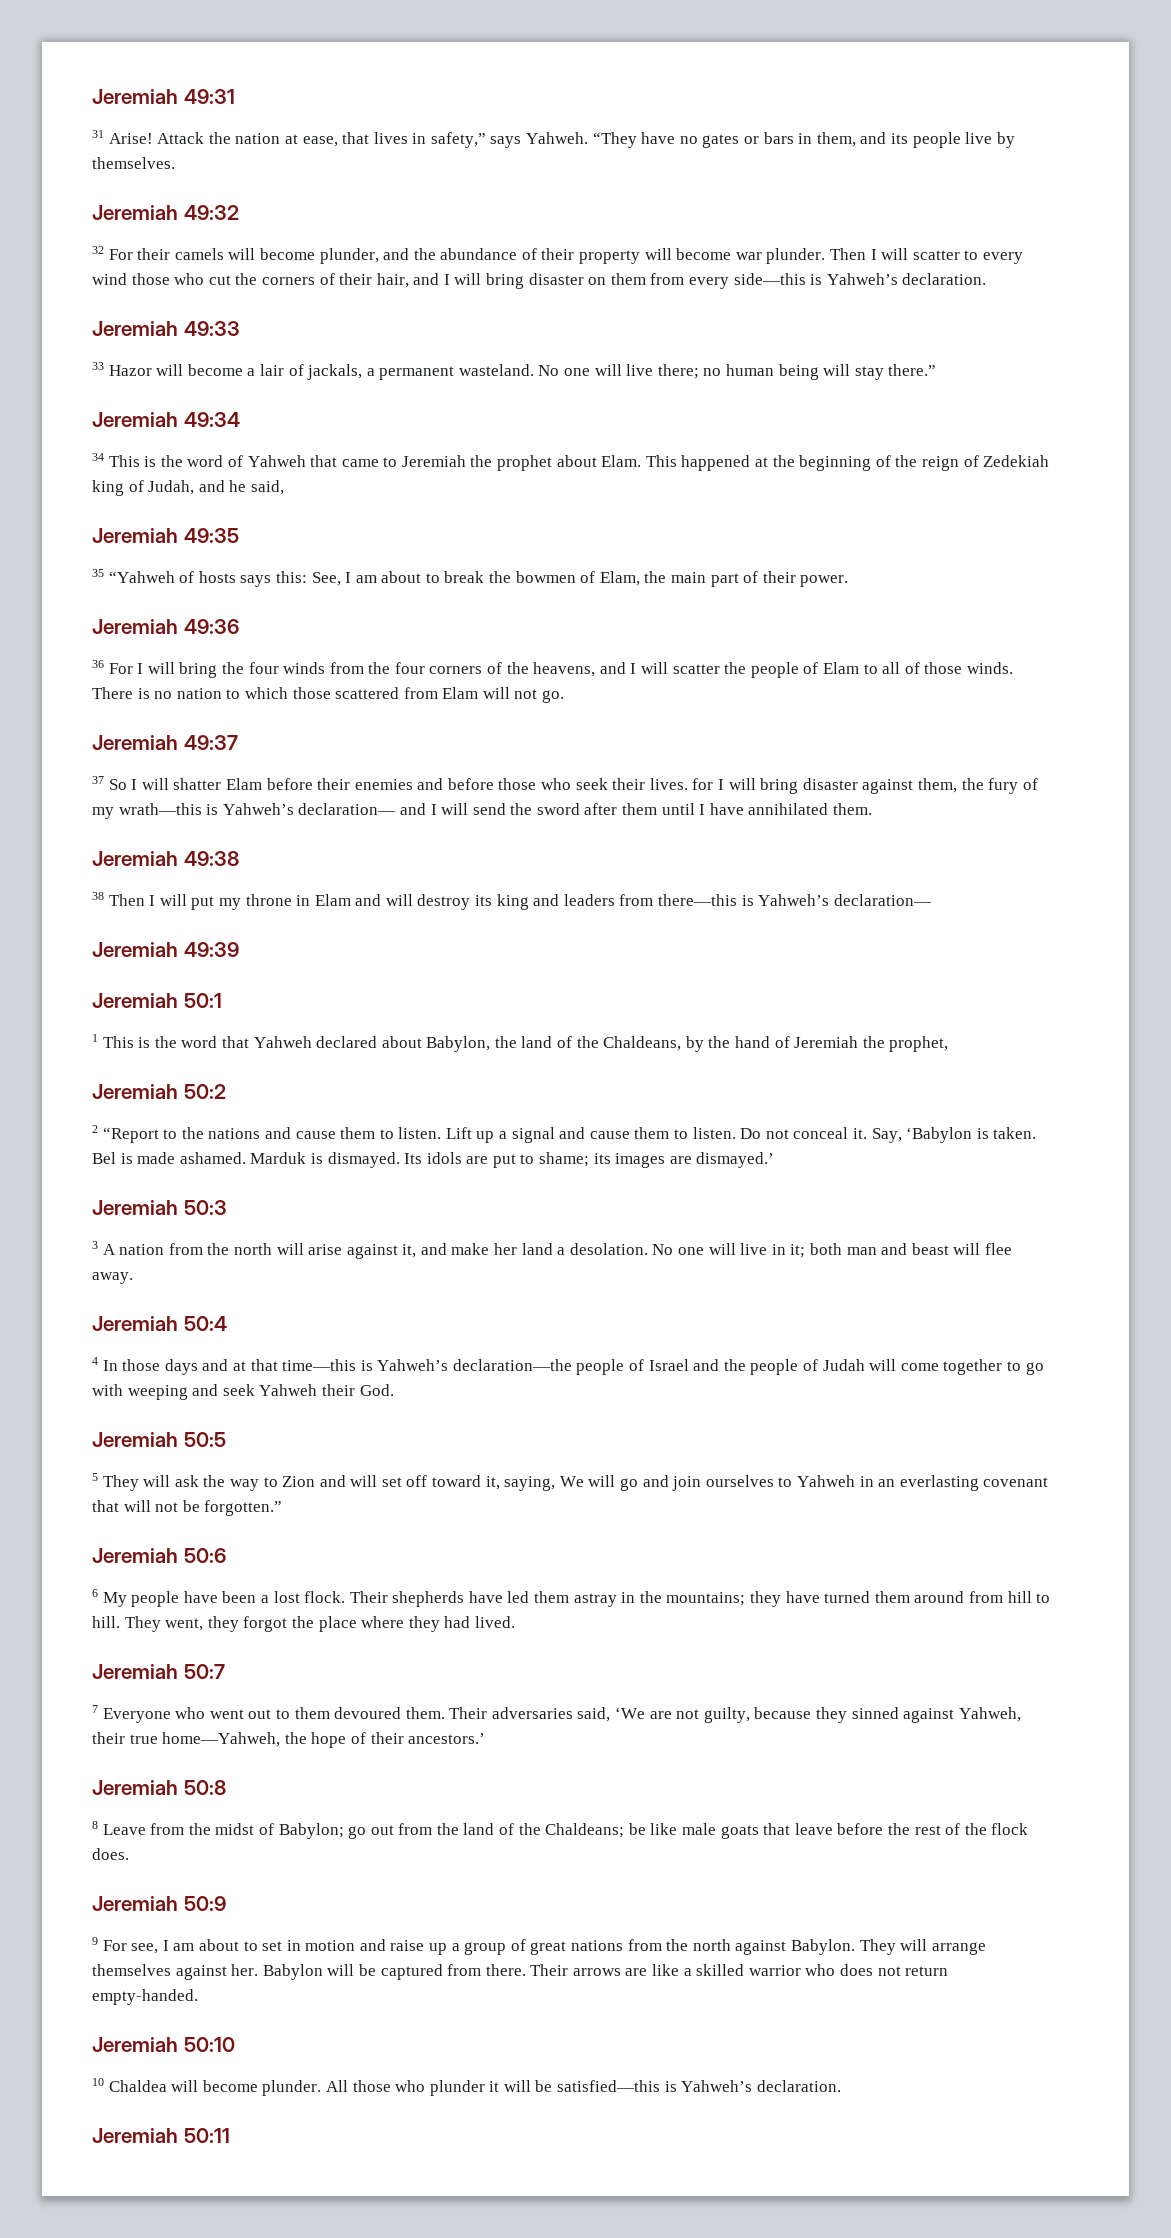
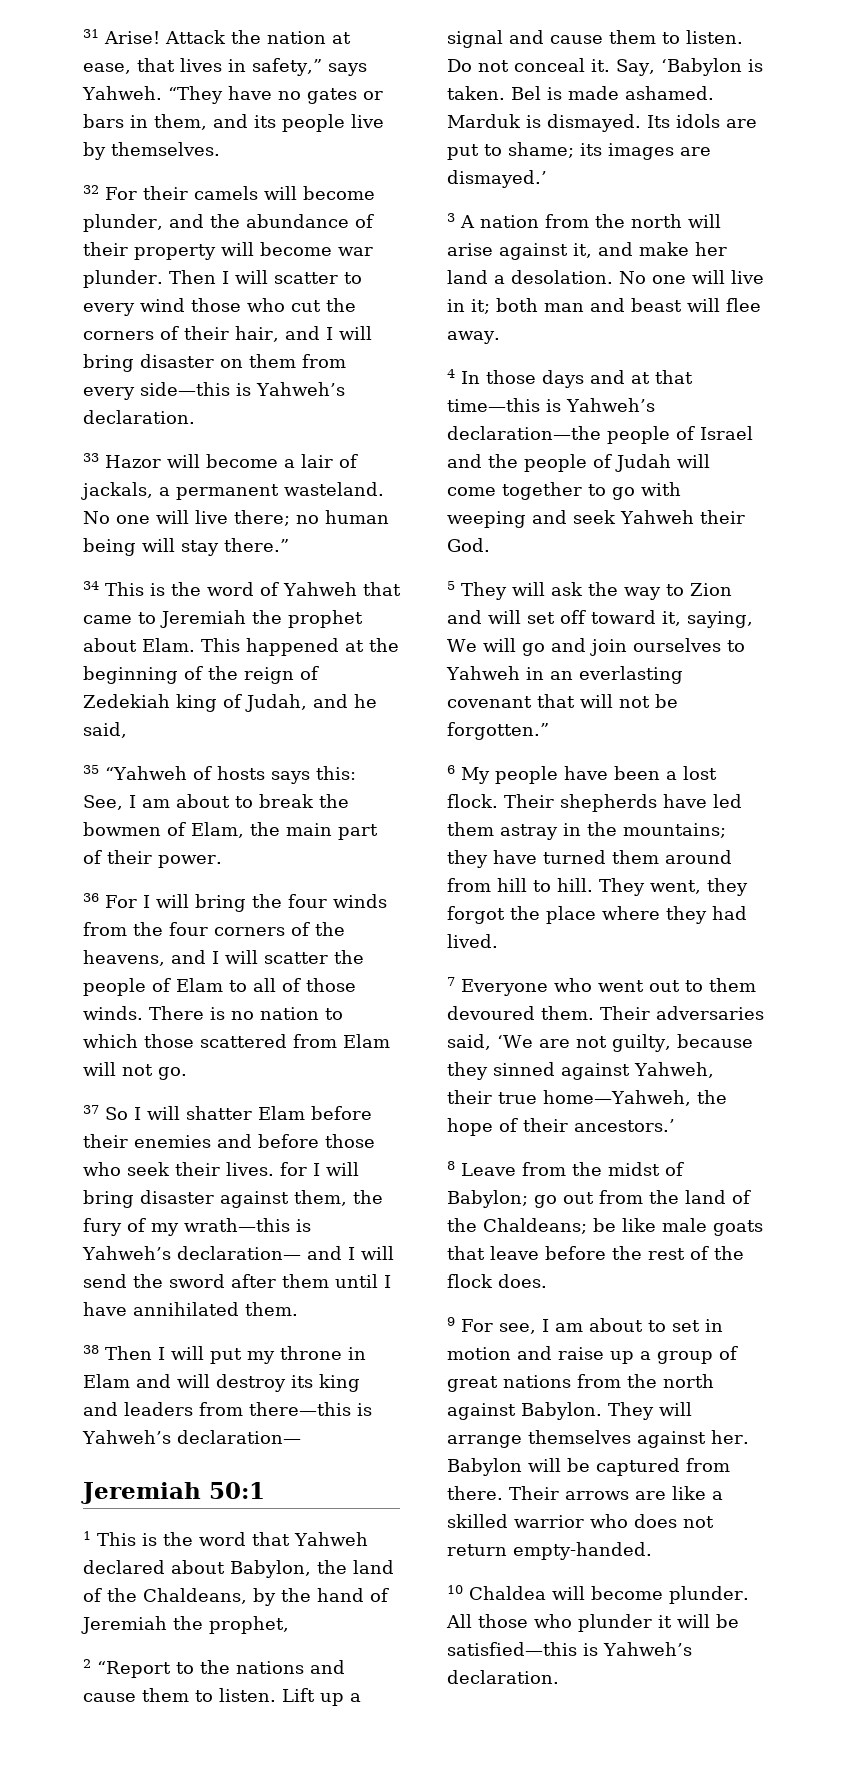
[92,89,235,104] Jeremiah 49:31 // -> (83, 33) none
[92,205,239,220] // Jeremiah 49:32 -> (220, 149) none
[92,321,240,336] // Jeremiah 49:33 -> (195, 417) none
[92,412,240,427] // Jeremiah 49:34 -> (289, 545) none
[92,528,239,543] // Jeremiah 49:35 -> (127, 730) none
[92,619,239,634] // Jeremiah 49:36 -> (222, 861) none
[92,735,238,750] // Jeremiah 49:37 -> (187, 1073) none
[92,851,239,866] // Jeremiah 49:38 -> (298, 1309) none
[92,942,239,957] // Jeremiah 49:39 -> (301, 1437) none
[92,1084,226,1099] // Jeremiah 50:2 -> (289, 1625) none
[92,1200,227,1215] // Jeremiah 50:3 -> (547, 179) none
[92,1316,227,1331] // Jeremiah 50:4 -> (500, 337) none
[92,1432,226,1447] // Jeremiah 50:5 -> (490, 545) none
[92,1548,226,1563] // Jeremiah 50:6 -> (549, 731) none
[92,1664,225,1679] // Jeremiah 50:7 -> (498, 941) none
[92,1780,226,1795] // Jeremiah 50:8 -> (675, 1125) none
[92,1896,226,1911] // Jeremiah 50:9 -> (547, 1281) none
[92,2037,235,2052] // Jeremiah 50:10 -> (652, 1551) none
[92,2128,230,2143] // Jeremiah 50:11 -> (559, 1677) none

